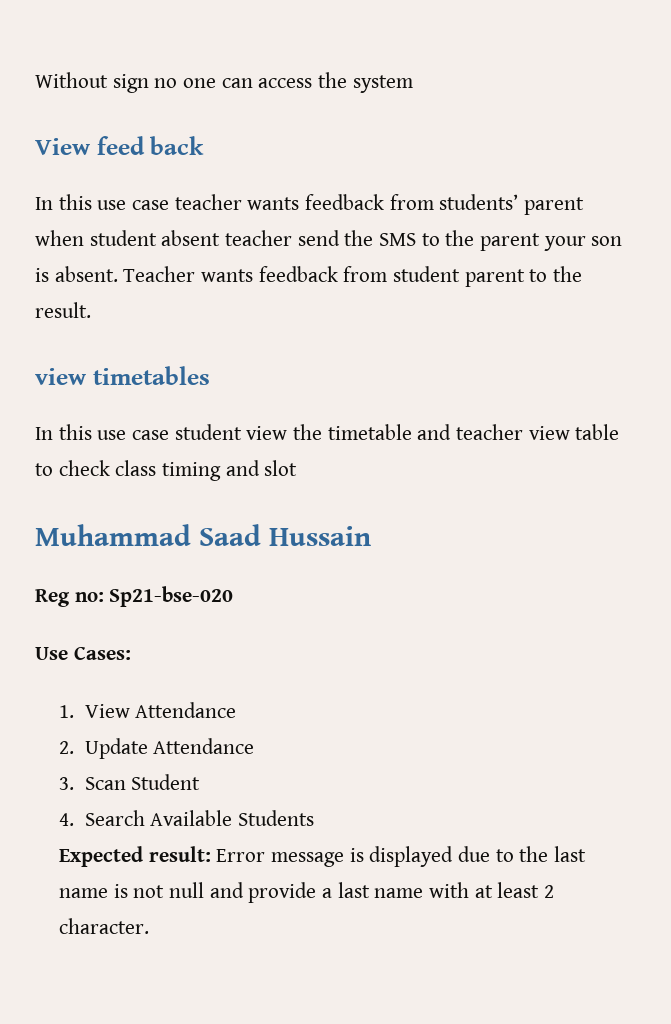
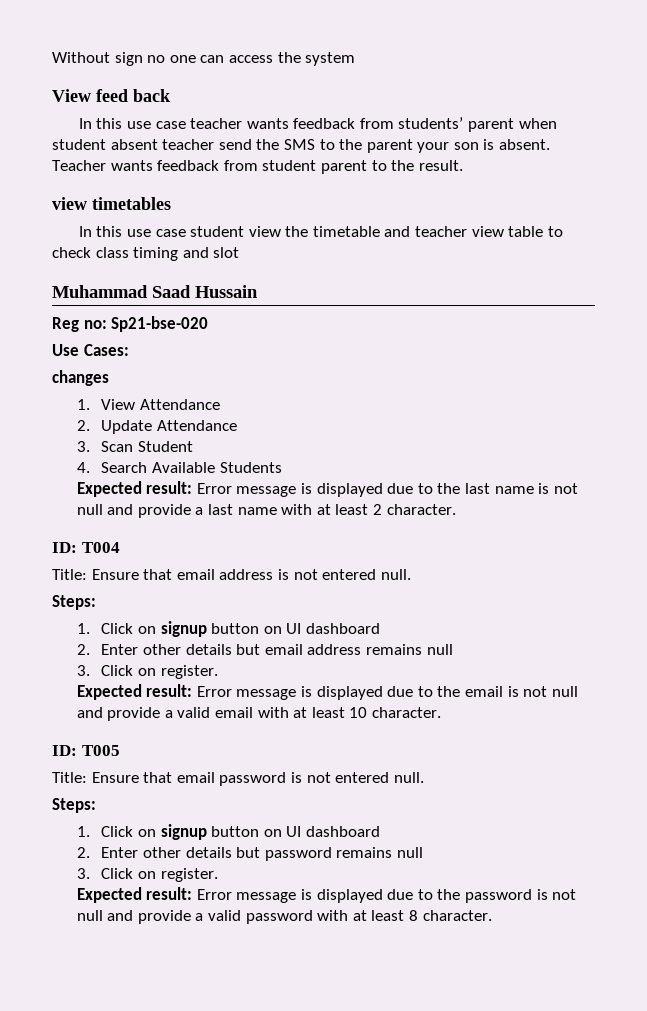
(131, 653) none -> [52,370,109,386] // changes
(150, 926) none -> [52,542,120,553] [52,569,411,580] [52,595,96,610] [76,621,380,637] [76,644,453,655] [76,665,218,679] [76,684,578,700] [76,707,442,721] [52,745,120,756] [52,772,424,786] [52,798,96,813] [76,824,380,840] [76,847,423,861] [76,868,218,882] [76,887,577,903] [76,910,492,924] // ID: T004 // Title: Ensure that email address is not entered null. // Steps: // 1. Click on signup button on UI dashboard // 2. Enter other details but email address remains null // 3. Click on register. // Expected result: Error message is displayed due to the email is not null and provide a valid email with at least 10 character. // ID: T005 // Title: Ensure that email password is not entered null. // Steps: // 1. Click on signup button on UI dashboard // 2. Enter other details but password remains null // 3. Click on register. // Expected result: Error message is displayed due to the password is not null and provide a valid password with at least 8 character.

